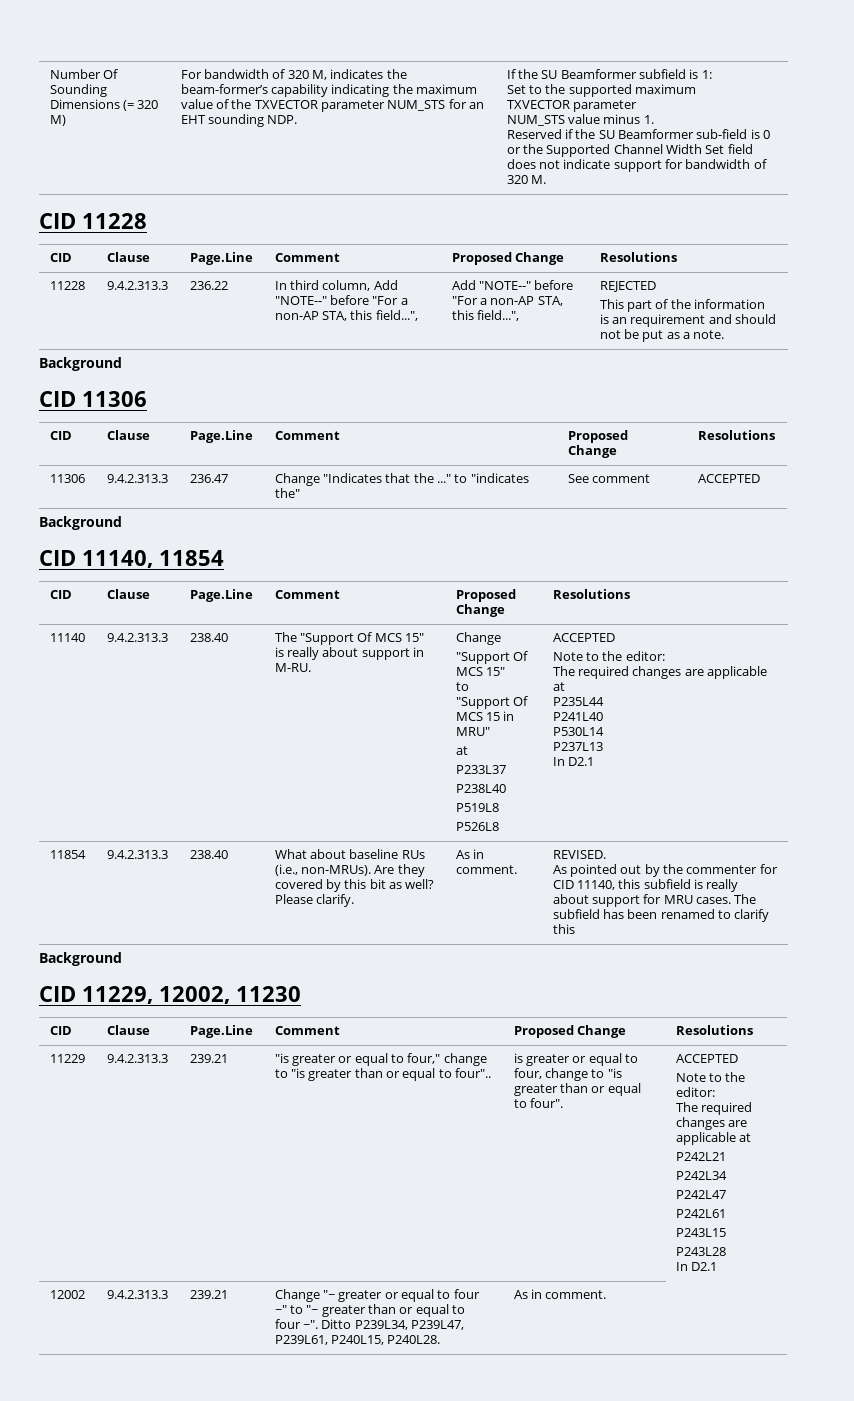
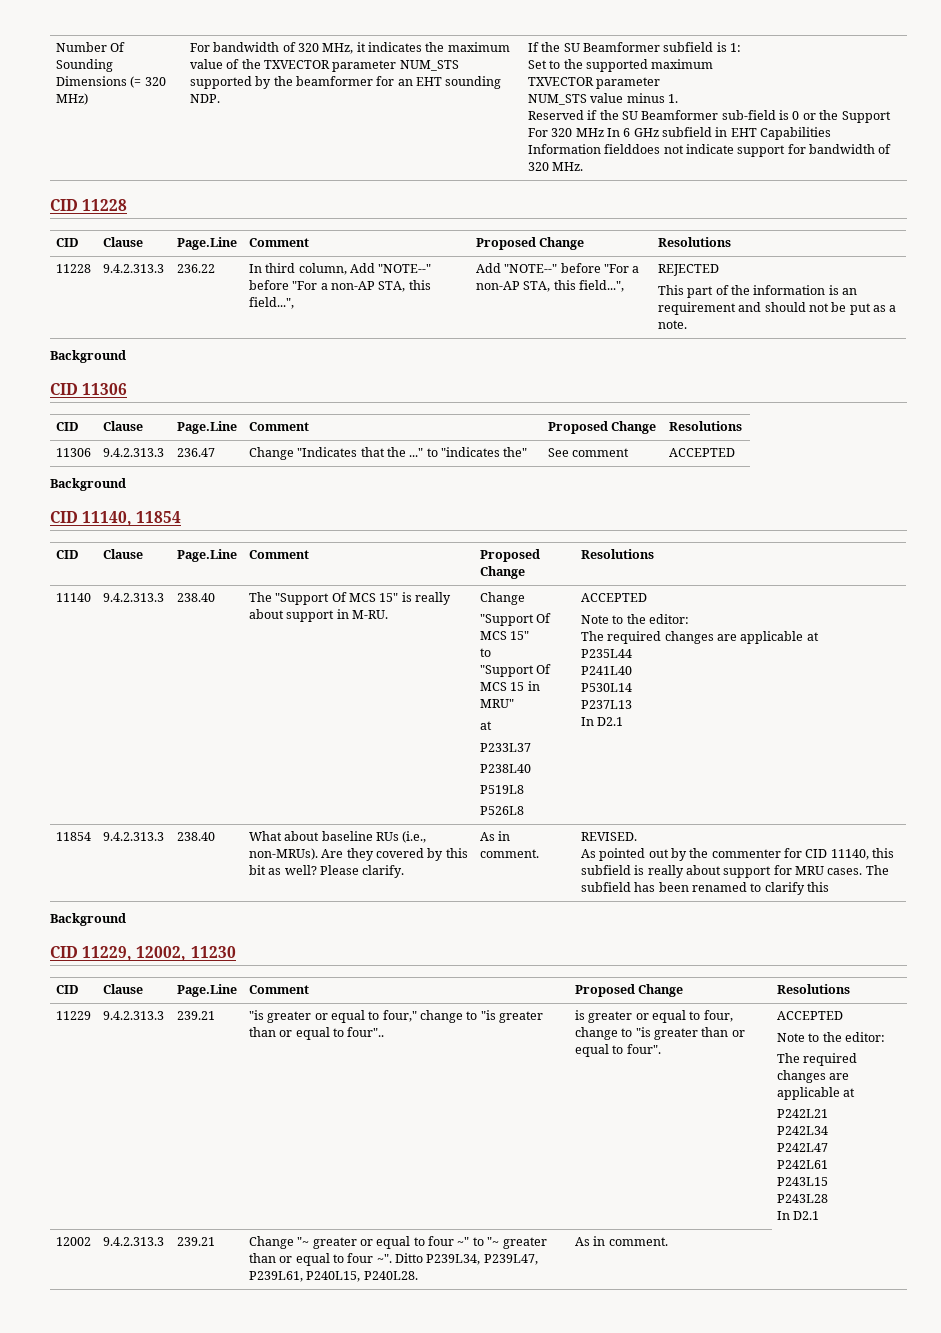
[49,115,66,126] M) -> [55,93,88,105] MHz)
[312,69,407,80] [180,84,390,97] M, indicates the beam-former’s capability indicating -> [322,42,423,54] MHz, it indicates
(446, 105) none -> [189,76,373,89] supported by the beamformer
[546,144,753,157] [506,159,536,169] Supported Channel Width Set field does -> [841,111,891,123] [527,127,832,140] [527,144,661,154] Support For 320 MHz In 6 GHz subfield in EHT Capabilities Information fielddoes
[530,175,546,184] M. -> [552,162,584,171] MHz.

